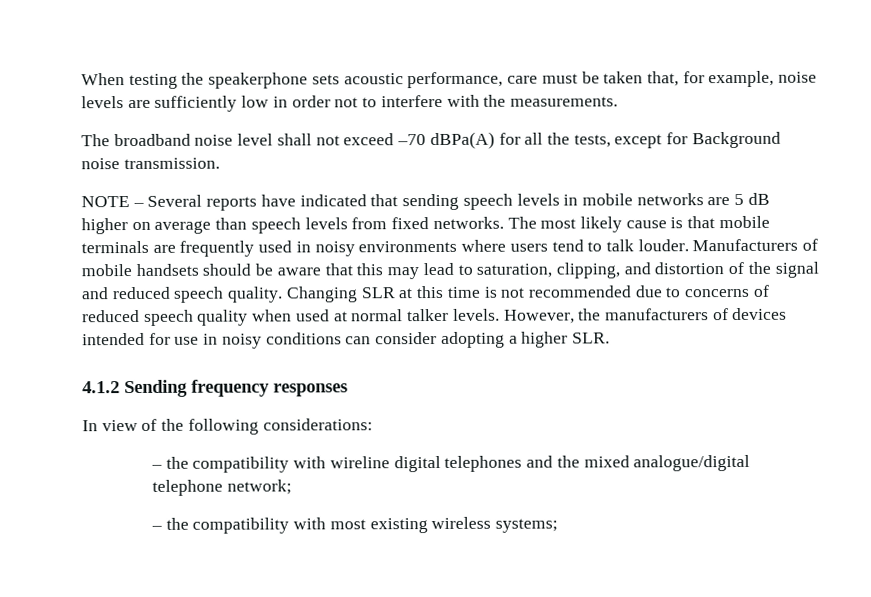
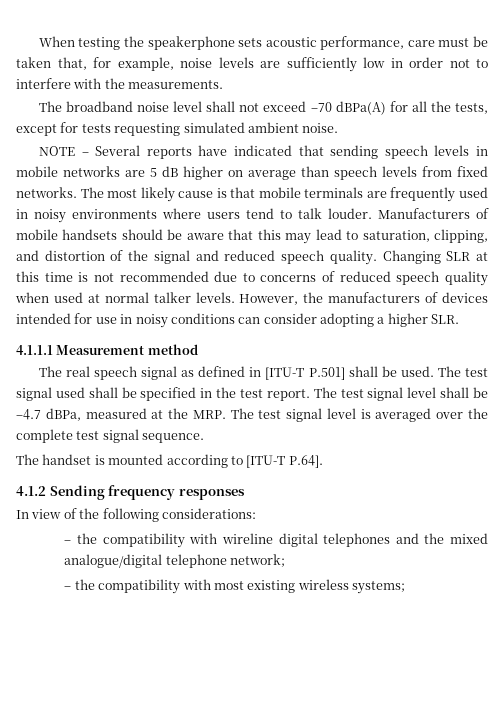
[691,131,781,149] [81,157,220,170] Background noise transmission. -> [81,122,339,136] tests requesting simulated ambient noise.
(610, 338) none -> [16,344,198,355] [38,366,489,380] [16,387,488,401] [16,408,489,422] [16,429,205,443] [16,454,323,468] // 4.1.1.1 Measurement method // The real speech signal as defined in [ITU-T P.501] shall be used. The test signal used shall be specified in the test report. The test signal level shall be –4.7 dBPa, measured at the MRP. The test signal level is averaged over the complete test signal sequence. // The handset is mounted according to [ITU-T P.64].

